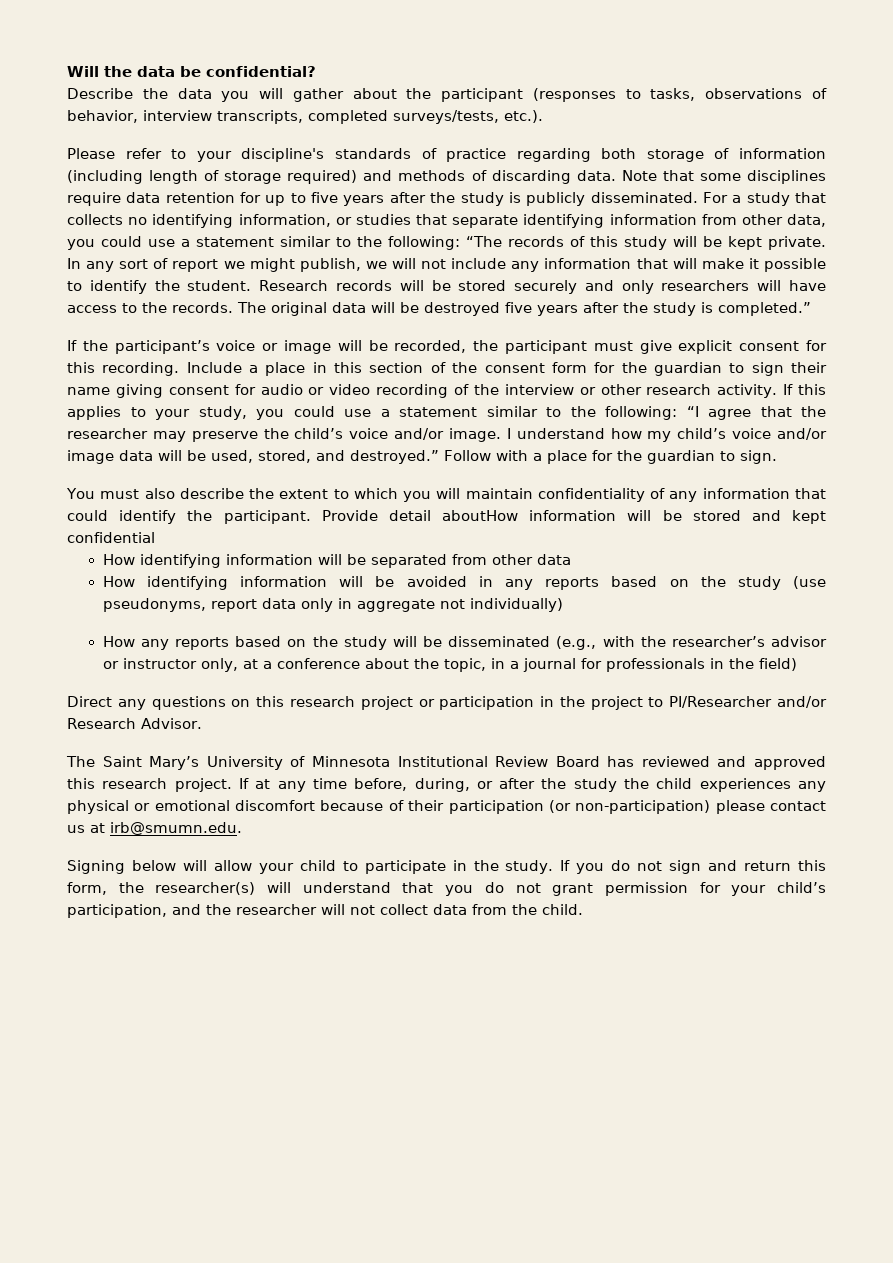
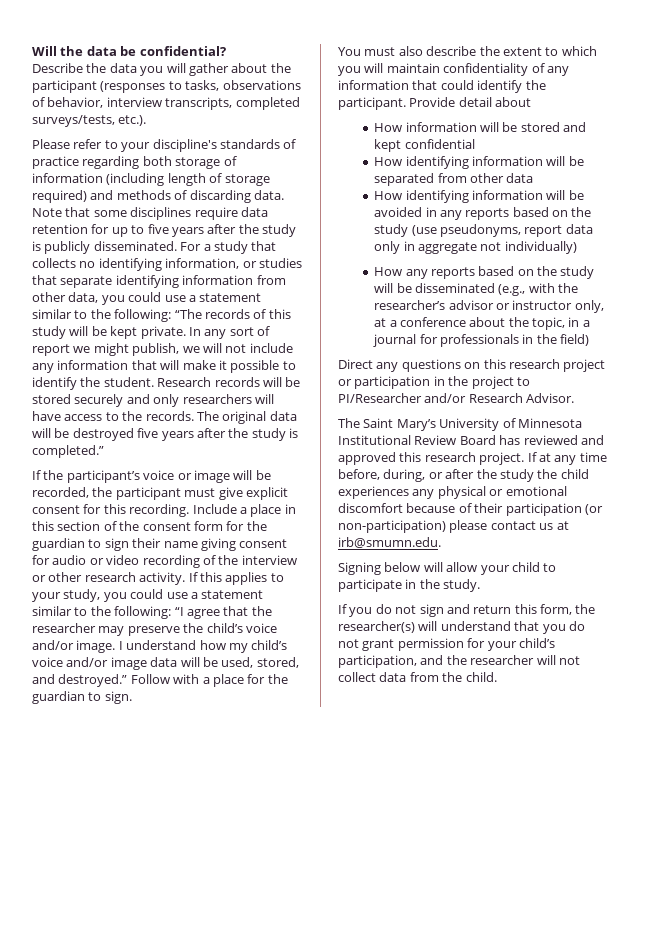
[442,510,518,521] aboutHow -> [495,97,532,107] [374,123,403,132] about // How
(554, 867) none -> (481, 585) //

